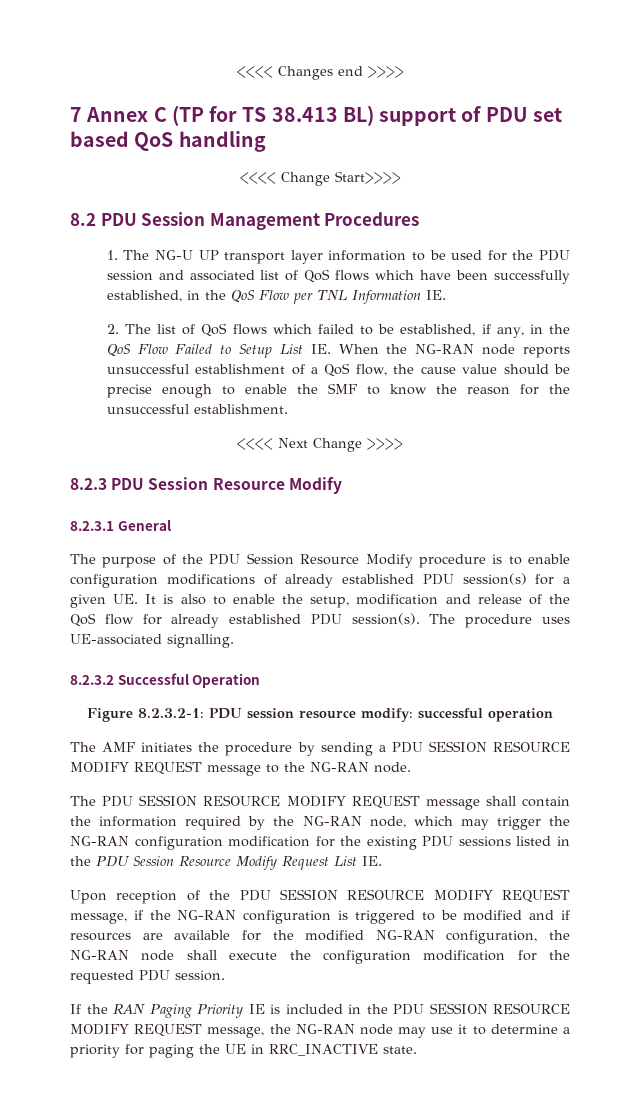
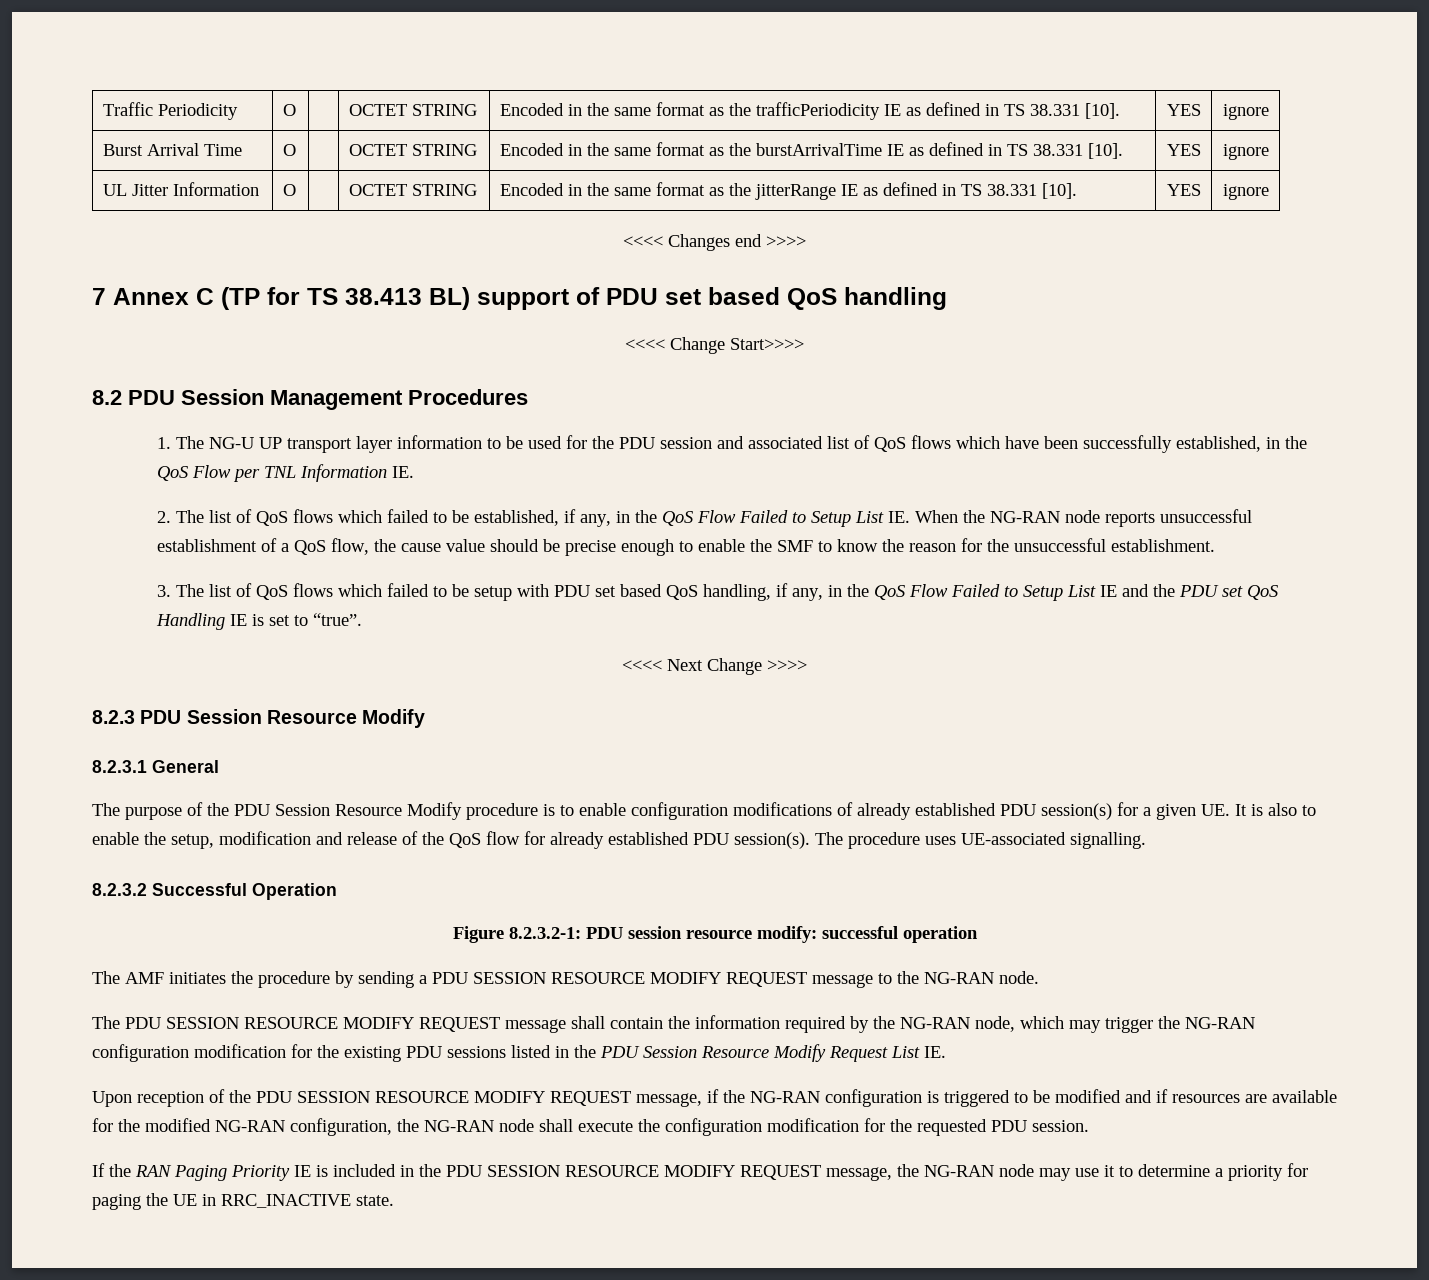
(236, 72) none -> [102,102,238,120] [282,104,296,116] [348,104,477,116] [499,102,1120,120] [1166,104,1201,116] [1222,104,1269,120] [102,143,242,156] [282,144,296,156] [348,144,477,156] [499,142,1123,159] [1166,144,1201,156] [1222,144,1269,160] [102,182,259,196] [282,184,296,196] [348,184,477,196] [499,182,1077,200] [1166,184,1201,196] [1222,184,1269,200] Traffic Periodicity | O | | OCTET STRING | Encoded in the same format as the trafficPeriodicity IE as defined in TS 38.331 [10]. | YES | ignore // Burst Arrival Time | O | | OCTET STRING | Encoded in the same format as the burstArrivalTime IE as defined in TS 38.331 [10]. | YES | ignore // UL Jitter Information | O | | OCTET STRING | Encoded in the same format as the jitterRange IE as defined in TS 38.331 [10]. | YES | ignore //
(288, 409) none -> [156,583,1278,601] [155,613,362,630] // 3. The list of QoS flows which failed to be setup with PDU set based QoS handling, if any, in the QoS Flow Failed to Setup List IE and the PDU set QoS Handling IE is set to “true”.

